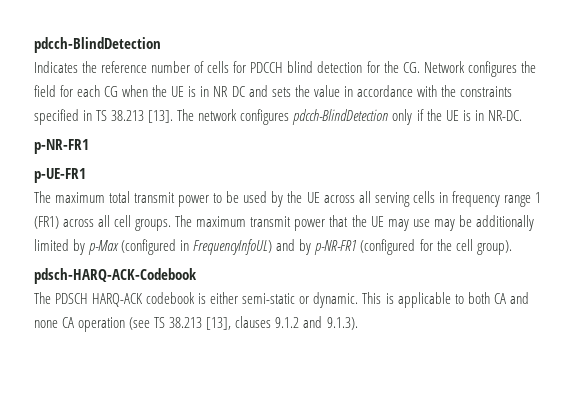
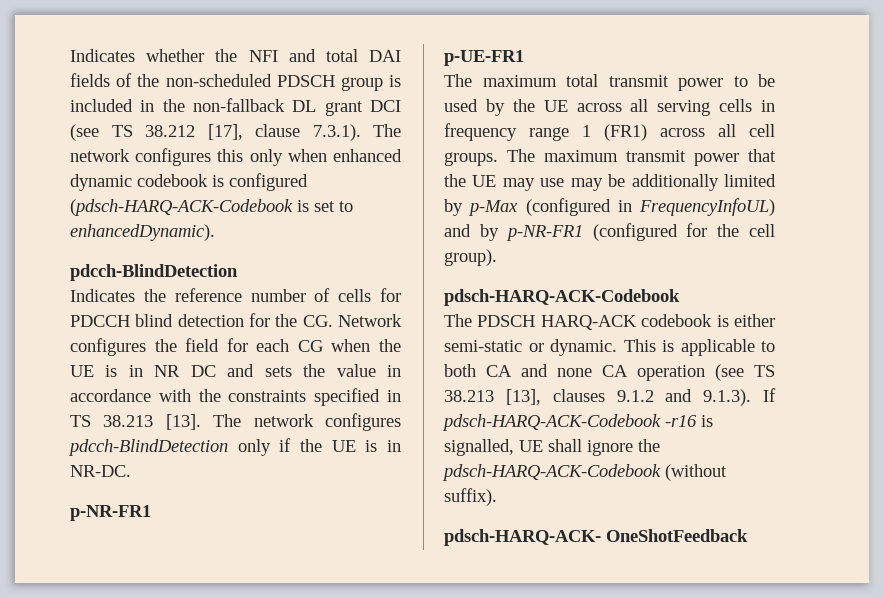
(34, 45) none -> [70,49,401,62] [70,73,401,91] [70,98,401,116] [70,124,401,141] [70,148,402,166] [70,173,308,191] [70,199,353,216] [70,224,215,241] Indicates whether the NFI and total DAI fields of the non-scheduled PDSCH group is included in the non-fallback DL grant DCI (see TS 38.212 [17], clause 7.3.1). The network configures this only when enhanced dynamic codebook is configured (pdsch-HARQ-ACK-Codebook is set to enhancedDynamic). //
(358, 323) none -> [763,388,776,402] [442,414,713,431] [444,439,660,456] [442,464,727,481] [444,488,497,506] [444,529,748,546] If pdsch-HARQ-ACK-Codebook -r16 is signalled, UE shall ignore the pdsch-HARQ-ACK-Codebook (without suffix). // pdsch-HARQ-ACK- OneShotFeedback

